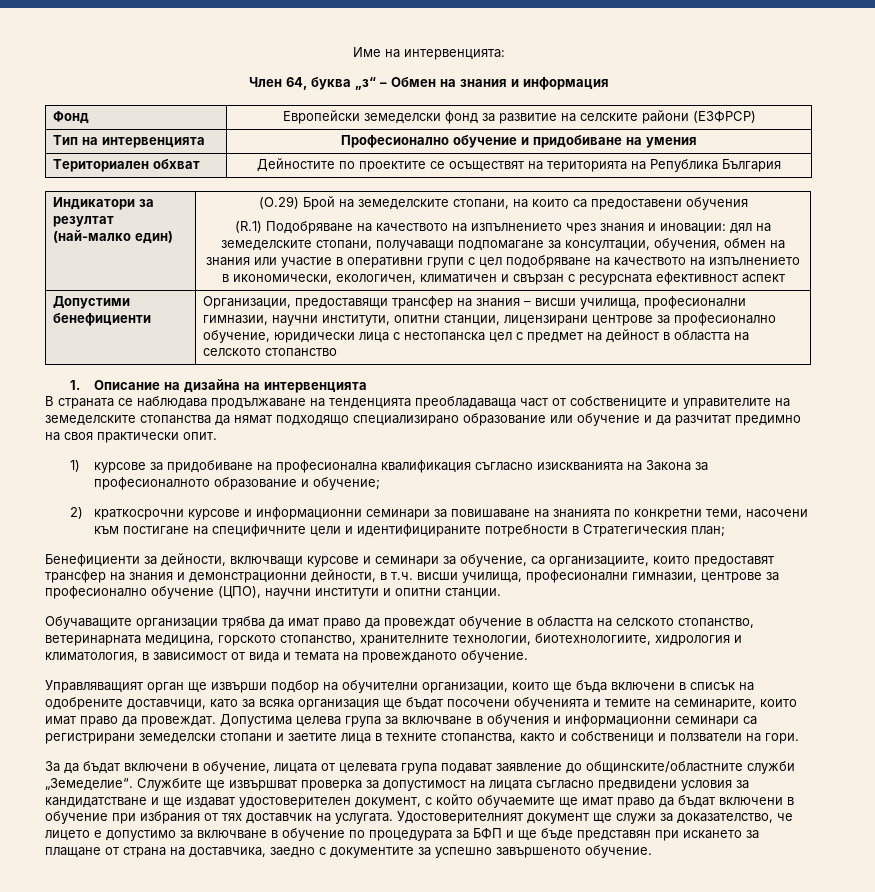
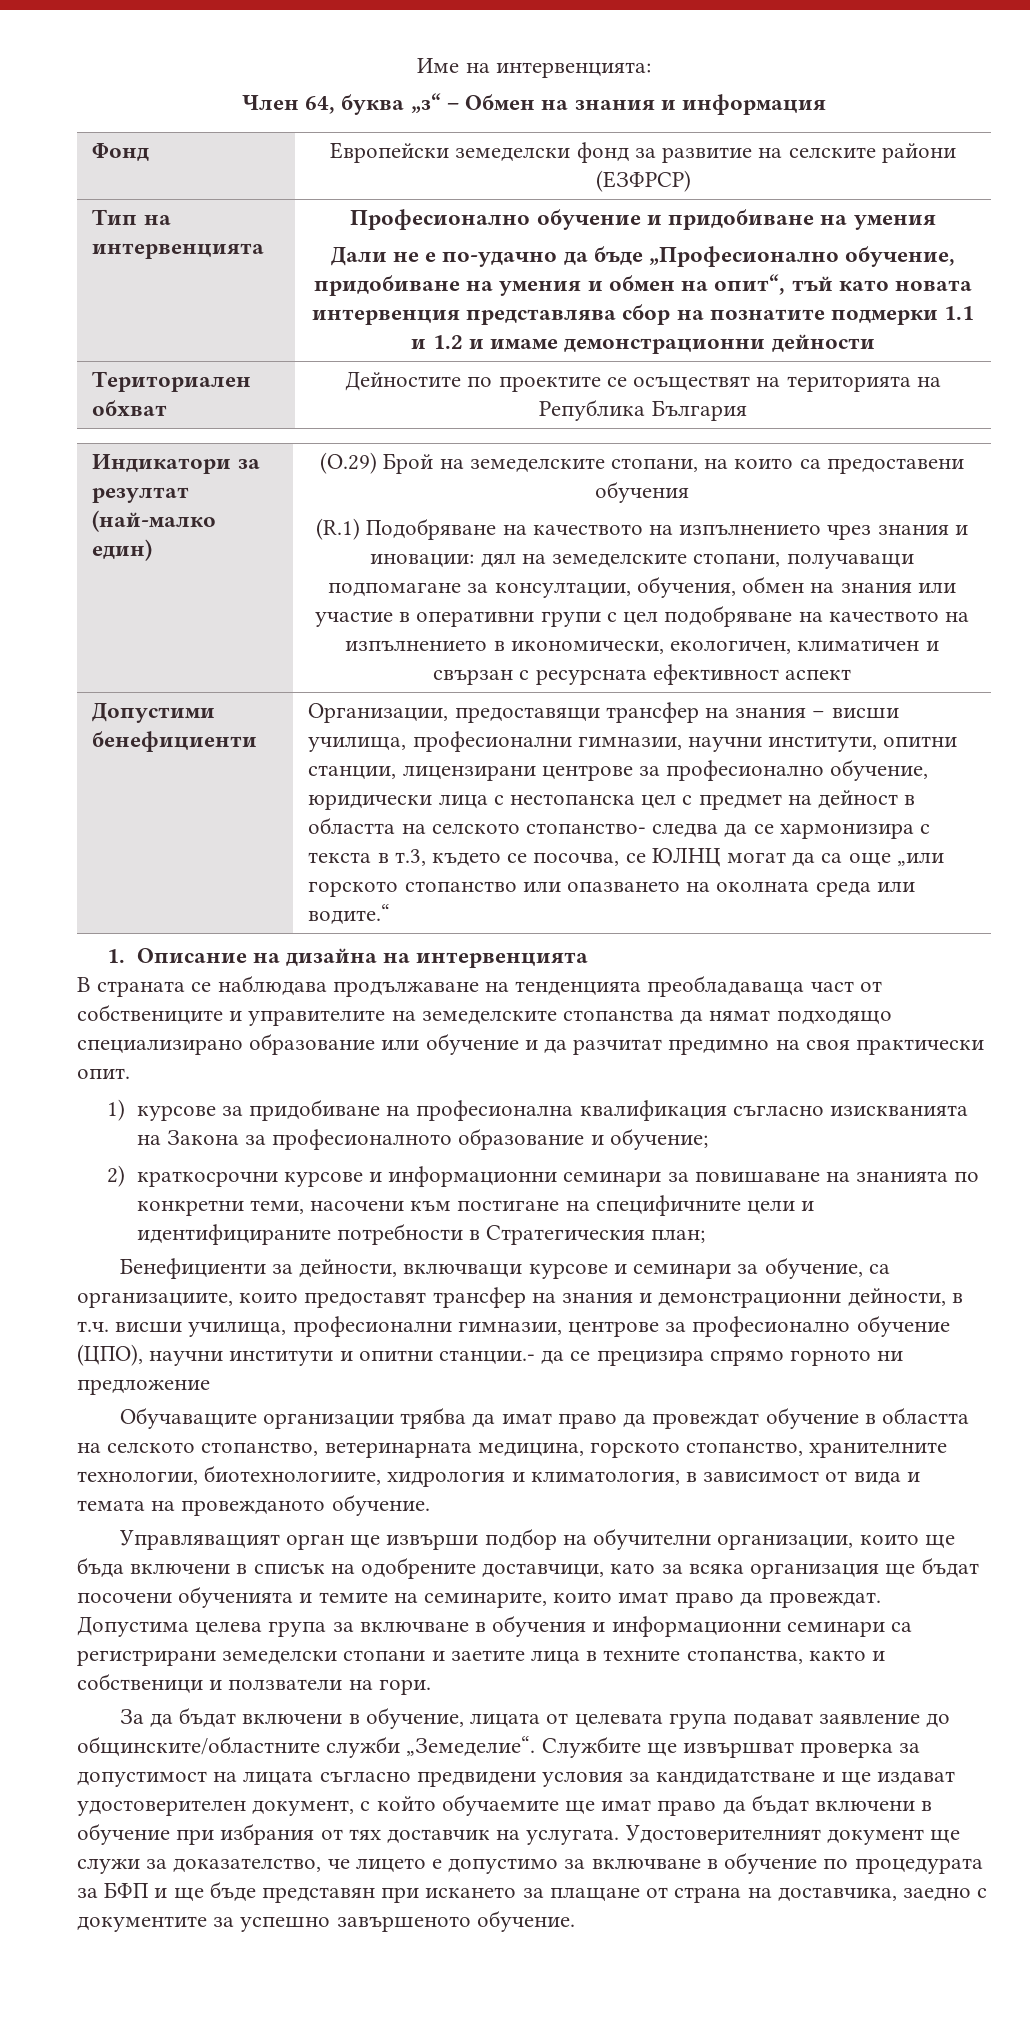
(697, 142) none -> [330,246,956,267] [314,274,972,296] [311,304,975,325] [411,334,875,354] // Дали не е по-удачно да бъде „Професионално обучение, придобиване на умения и обмен на опит“, тъй като новата интервенция представлява сбор на познатите подмерки 1.1 и 1.2 и имаме демонстрационни дейности
[264,348,337,357] стопанство -> [525,823,931,839] [308,847,944,867] [308,881,915,897] [308,904,391,925] стопанство- следва да се хармонизира с текста в т.3, където се посочва, се ЮЛНЦ могат да са още „или горското стопанство или опазването на околната среда или водите.“
[445,588,501,599] станции. -> [439,1350,904,1366] [77,1379,210,1395] станции.- да се прецизира спрямо горното ни предложение

